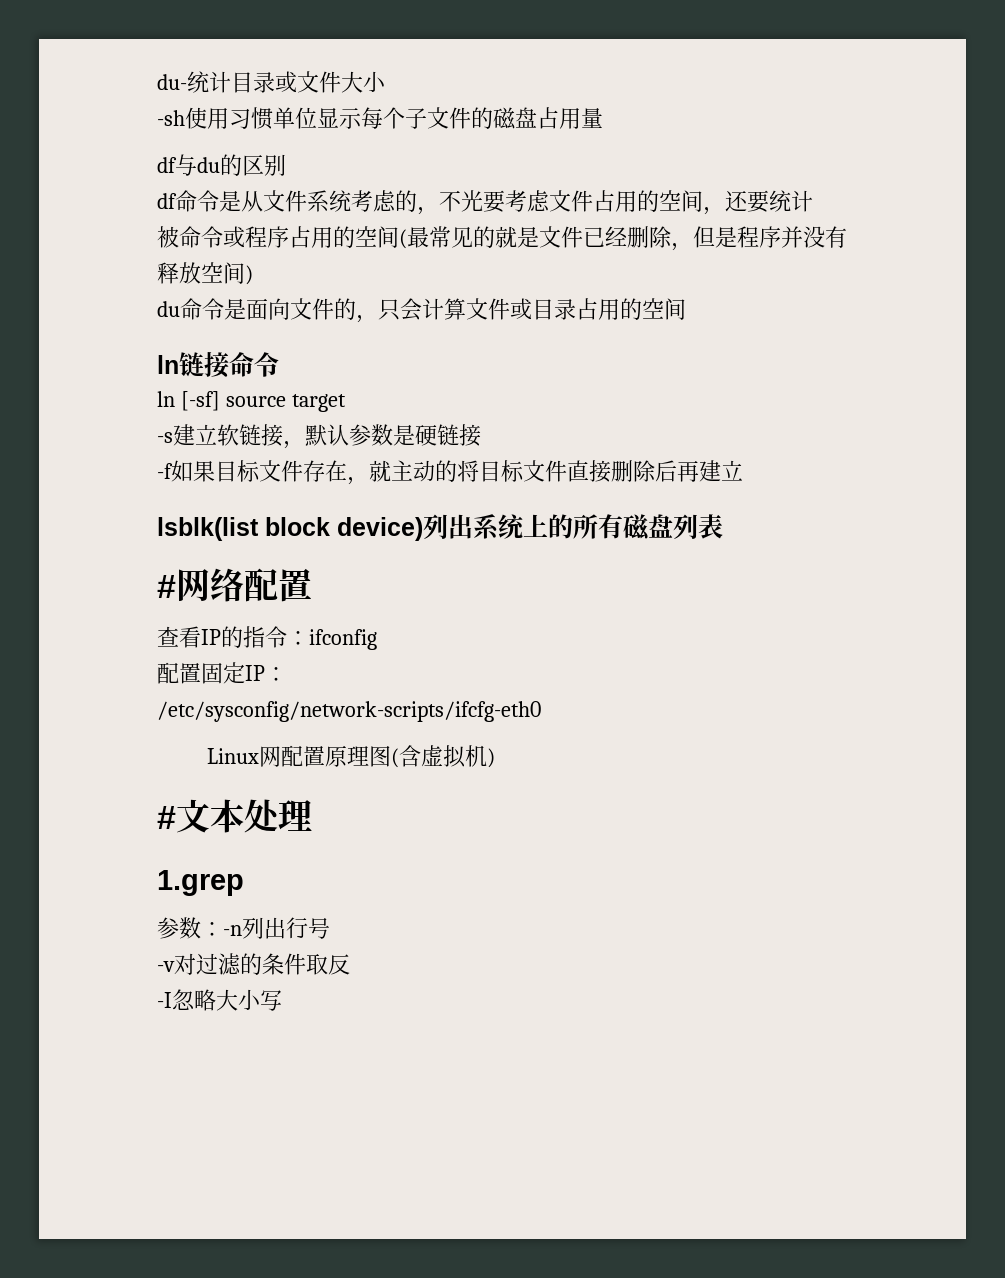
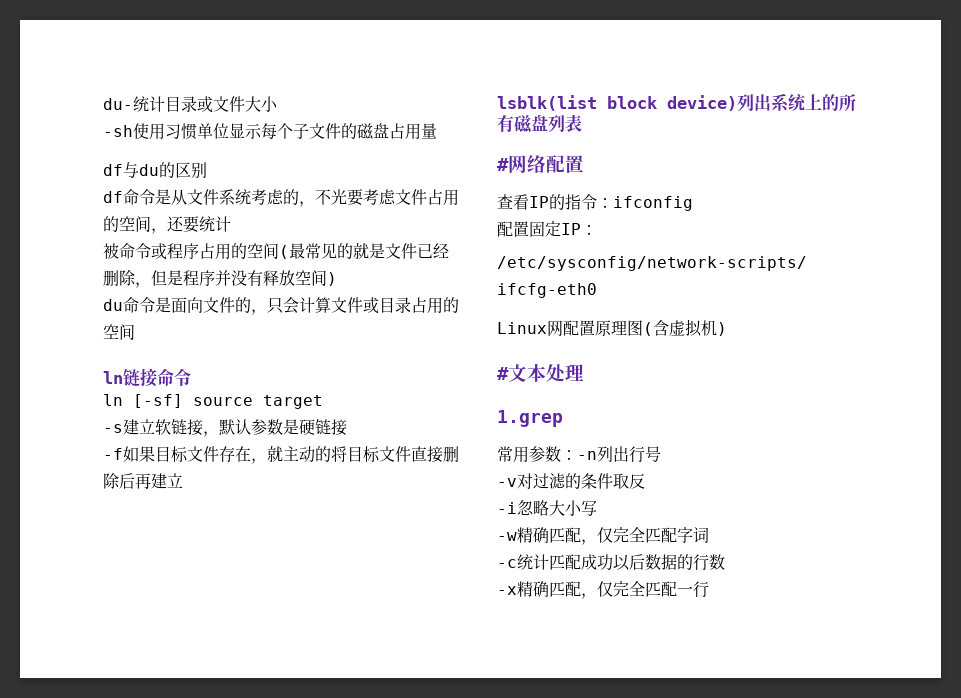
(244, 883) none -> [497,446,529,463] 常用
[157,992,172,1008] -I -> [497,502,517,514] -i
(282, 1000) none -> [497,527,709,545] [497,554,725,571] [497,581,709,599] // -w精确匹配，仅完全匹配字词 // -c统计匹配成功以后数据的行数 // -x精确匹配，仅完全匹配一行

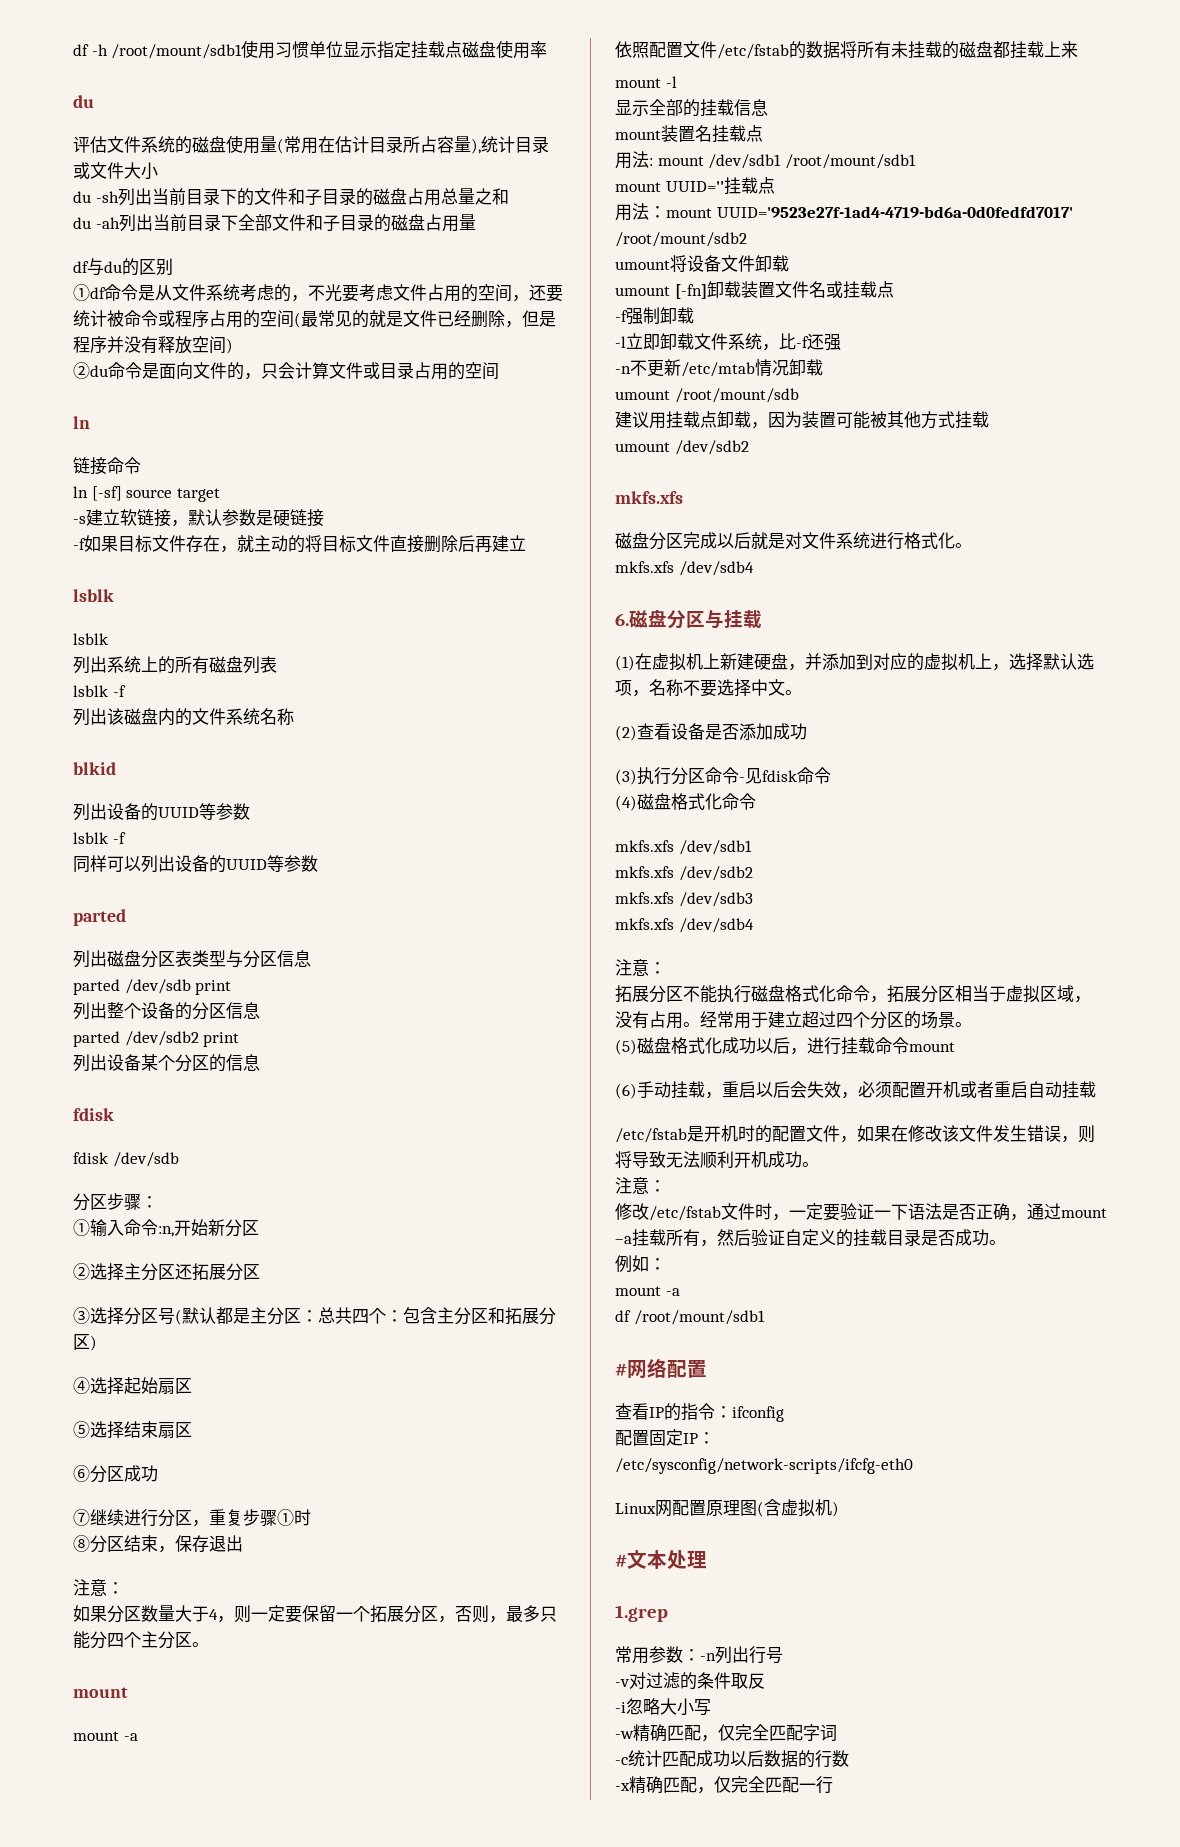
[103,98,133,110] du- -> [73,40,548,59] [73,95,94,108] [73,135,481,154] df -h /root/mount/sdb1使用习惯单位显示指定挂载点磁盘使用率 // du // 评估文件系统的磁盘使用量(常用在估计目录所占容量),
[103,123,341,140] -sh使用习惯单位显示每个子文件 -> [73,188,509,206] [73,214,374,232] du -sh列出当前目录下的文件和子目录的磁盘占用总量之和 // du -ah列出当前目录下全部文件和子目录
[103,191,123,203] df -> [73,284,106,301] ①df
(231, 224) // -> (107, 318) none
[103,299,123,311] du -> [73,362,108,379] ②du
(123, 377) none -> (90, 422) //
[497,95,737,111] lsblk(list block device) -> [73,589,114,602] [73,633,108,645] lsblk // lsblk //
(582, 123) none -> [73,685,126,697] [73,708,294,726] [73,762,116,775] [73,803,250,821] [73,832,126,844] [73,855,318,873] [73,909,126,926] [73,950,311,968] [73,979,232,995] [73,1002,260,1020] [73,1031,240,1047] [73,1054,260,1072] [73,1108,114,1121] [73,1152,179,1167] [73,1193,158,1211] [73,1219,259,1237] [73,1263,260,1281] [73,1307,556,1325] [73,1334,97,1351] [73,1377,192,1395] [73,1421,192,1439] [73,1465,158,1483] [73,1509,311,1527] [73,1535,243,1553] [73,1579,124,1596] [73,1605,557,1623] [73,1631,209,1649] [73,1687,128,1698] [73,1731,138,1741] [615,41,1078,59] [615,76,677,88] [615,99,768,117] [615,125,763,142] [615,151,916,169] [615,177,775,194] [615,203,1073,221] [615,232,747,247] [615,255,789,272] [615,281,894,299] [615,307,694,325] [615,333,841,351] [615,359,823,377] [615,388,799,403] [615,411,989,429] [615,440,749,455] [615,491,683,504] [615,532,972,550] [615,561,754,576] [615,609,762,629] [615,653,1094,671] [615,679,802,697] [615,723,807,741] [615,767,831,785] [615,793,756,811] [615,840,752,855] [615,866,753,881] [615,892,753,907] [615,918,754,933] [615,959,666,976] [615,985,1091,1003] [615,1011,972,1029] [615,1037,955,1055] [615,1081,1096,1099] [615,1125,1095,1143] [615,1151,819,1168] [615,1177,666,1194] [615,1203,1107,1221] [615,1229,1006,1247] [615,1255,666,1273] [615,1286,680,1296] [615,1310,765,1325] // lsblk -f // 列出该磁盘内的文件系统名称 // blkid // 列出设备的UUID等参数 // lsblk -f // 同样可以列出设备的UUID等参数 // parted // 列出磁盘分区表类型与分区信息 // parted /dev/sdb print // 列出整个设备的分区信息 // parted /dev/sdb2 print // 列出设备某个分区的信息 // fdisk // fdisk /dev/sdb // 分区步骤： // ①输入命令:n,开始新分区 // ②选择主分区还拓展分区 // ③选择分区号(默认都是主分区：总共四个：包含主分区和拓展分区) // ④选择起始扇区 // ⑤选择结束扇区 // ⑥分区成功 // ⑦继续进行分区，重复步骤①时 // ⑧分区结束，保存退出 // 注意： // 如果分区数量大于4，则一定要保留一个拓展分区，否则，最多只能分四个主分区。 // mount // mount -a // 依照配置文件/etc/fstab的数据将所有未挂载的磁盘都挂载上来 // mount -l // 显示全部的挂载信息 // mount装置名挂载点 // 用法: mount /dev/sdb1 /root/mount/sdb1 // mount UUID=''挂载点 // 用法：mount UUID='9523e27f-1ad4-4719-bd6a-0d0fedfd7017' /root/mount/sdb2 // umount将设备文件卸载 // umount [-fn]卸载装置文件名或挂载点 // -f强制卸载 // -l立即卸载文件系统，比-f还强 // -n不更新/etc/mtab情况卸载 // umount /root/mount/sdb // 建议用挂载点卸载，因为装置可能被其他方式挂载 // umount /dev/sdb2 // mkfs.xfs // 磁盘分区完成以后就是对文件系统进行格式化。 // mkfs.xfs /dev/sdb4 // 6.磁盘分区与挂载 // (1)在虚拟机上新建硬盘，并添加到对应的虚拟机上，选择默认选项，名称不要选择中文。 // (2)查看设备是否添加成功 // (3)执行分区命令-见fdisk命令 // (4)磁盘格式化命令 // mkfs.xfs /dev/sdb1 // mkfs.xfs /dev/sdb2 // mkfs.xfs /dev/sdb3 // mkfs.xfs /dev/sdb4 // 注意： // 拓展分区不能执行磁盘格式化命令，拓展分区相当于虚拟区域，没有占用。经常用于建立超过四个分区的场景。 // (5)磁盘格式化成功以后，进行挂载命令mount // (6)手动挂载，重启以后会失效，必须配置开机或者重启自动挂载 // /etc/fstab是开机时的配置文件，如果在修改该文件发生错误，则将导致无法顺利开机成功。 // 注意： // 修改/etc/fstab文件时，一定要验证一下语法是否正确，通过mount –a挂载所有，然后验证自定义的挂载目录是否成功。 // 例如： // mount -a // df /root/mount/sdb1

